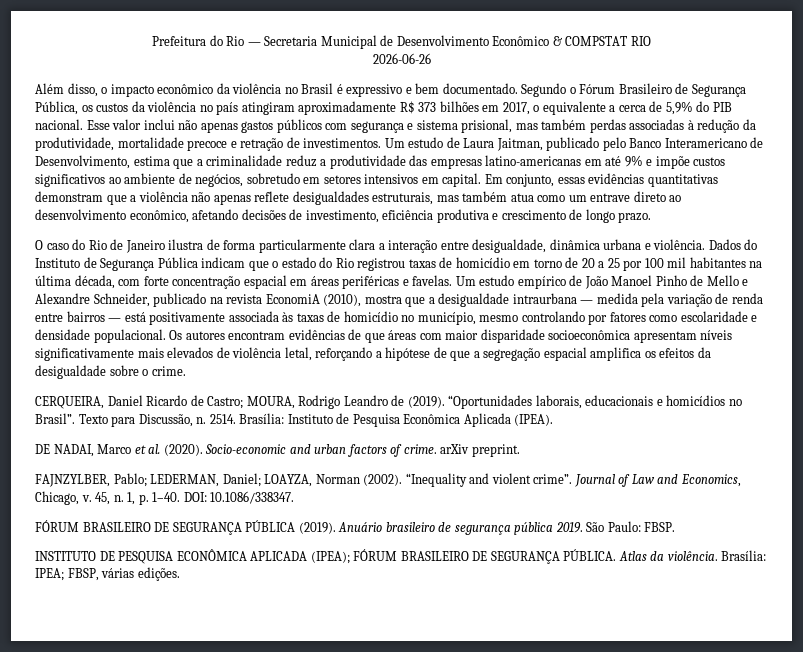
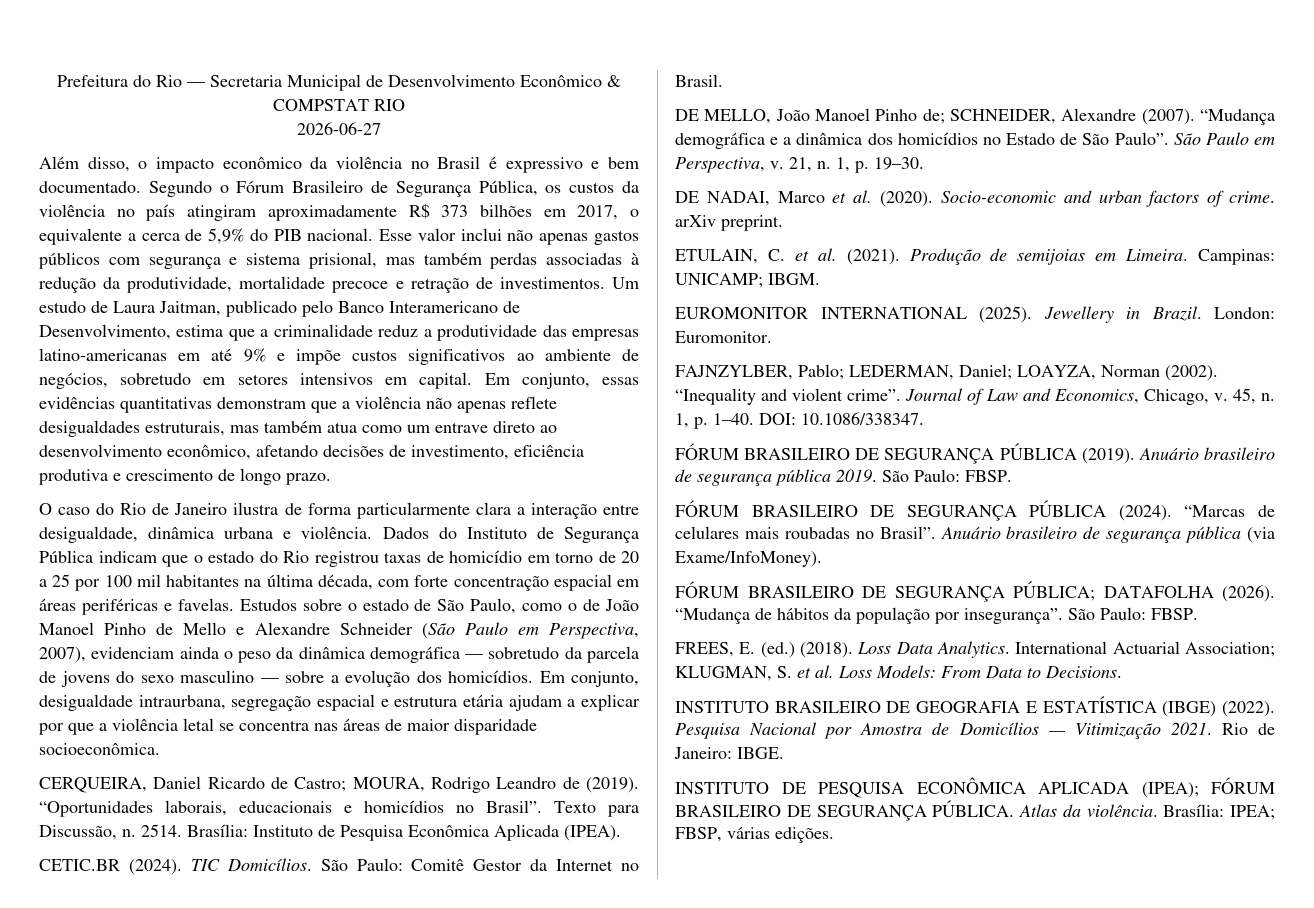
[372,53,431,64] 2026-06-26 -> [297,122,381,135] 2026-06-27
[455,275,566,289] Um estudo empírico -> [239,598,578,614] Estudos sobre o estado de São Paulo, como o
[93,293,763,307] [35,311,758,325] [35,329,733,343] [35,347,711,361] [35,365,186,379] Schneider, publicado na revista EconomiA (2010), mostra que a desigualdade intraurbana — medida pela variação de renda entre bairros — está positivamente associada às taxas de homicídio no município, mesmo controlando por fatores como escolaridade e densidade populacional. Os autores encontram evidências de que áreas com maior disparidade socioeconômica apresentam níveis significativamente mais elevados de violência letal, reforçando a hipótese de que a segregação espacial amplifica os efeitos da desigualdade sobre o crime. -> [339,622,640,639] [39,646,639,663] [39,670,639,687] [39,694,640,711] [39,718,537,735] [39,743,160,755] Schneider (São Paulo em Perspectiva, 2007), evidenciam ainda o peso da dinâmica demográfica — sobretudo da parcela de jovens do sexo masculino — sobre a evolução dos homicídios. Em conjunto, desigualdade intraurbana, segregação espacial e estrutura etária ajudam a explicar por que a violência letal se concentra nas áreas de maior disparidade socioeconômica.
(554, 420) none -> [39,858,639,875] [675,74,723,87] [675,108,1275,125] [675,132,1275,149] [675,157,924,173] // CETIC.BR (2024). TIC Domicílios. São Paulo: Comitê Gestor da Internet no Brasil. // DE MELLO, João Manoel Pinho de; SCHNEIDER, Alexandre (2007). “Mudança demográfica e a dinâmica dos homicídios no Estado de São Paulo”. São Paulo em Perspectiva, v. 21, n. 1, p. 19–30.
(520, 450) none -> [675,248,1275,265] [675,273,820,288] [675,306,1275,323] [675,331,772,343] // ETULAIN, C. et al. (2021). Produção de semijoias em Limeira. Campinas: UNICAMP; IBGM. // EUROMONITOR INTERNATIONAL (2025). Jewellery in Brazil. London: Euromonitor.
(676, 527) none -> [675,500,1275,521] [675,526,1275,543] [675,551,822,567] [675,581,1275,602] [675,607,1198,624] [675,641,1275,658] [675,665,1122,681] [675,696,1275,717] [675,722,1275,739] [674,747,784,759] // FÓRUM BRASILEIRO DE SEGURANÇA PÚBLICA (2024). “Marcas de celulares mais roubadas no Brasil”. Anuário brasileiro de segurança pública (via Exame/InfoMoney). // FÓRUM BRASILEIRO DE SEGURANÇA PÚBLICA; DATAFOLHA (2026). “Mudança de hábitos da população por insegurança”. São Paulo: FBSP. // FREES, E. (ed.) (2018). Loss Data Analytics. International Actuarial Association; KLUGMAN, S. et al. Loss Models: From Data to Decisions. // INSTITUTO BRASILEIRO DE GEOGRAFIA E ESTATÍSTICA (IBGE) (2022). Pesquisa Nacional por Amostra de Domicílios — Vitimização 2021. Rio de Janeiro: IBGE.

